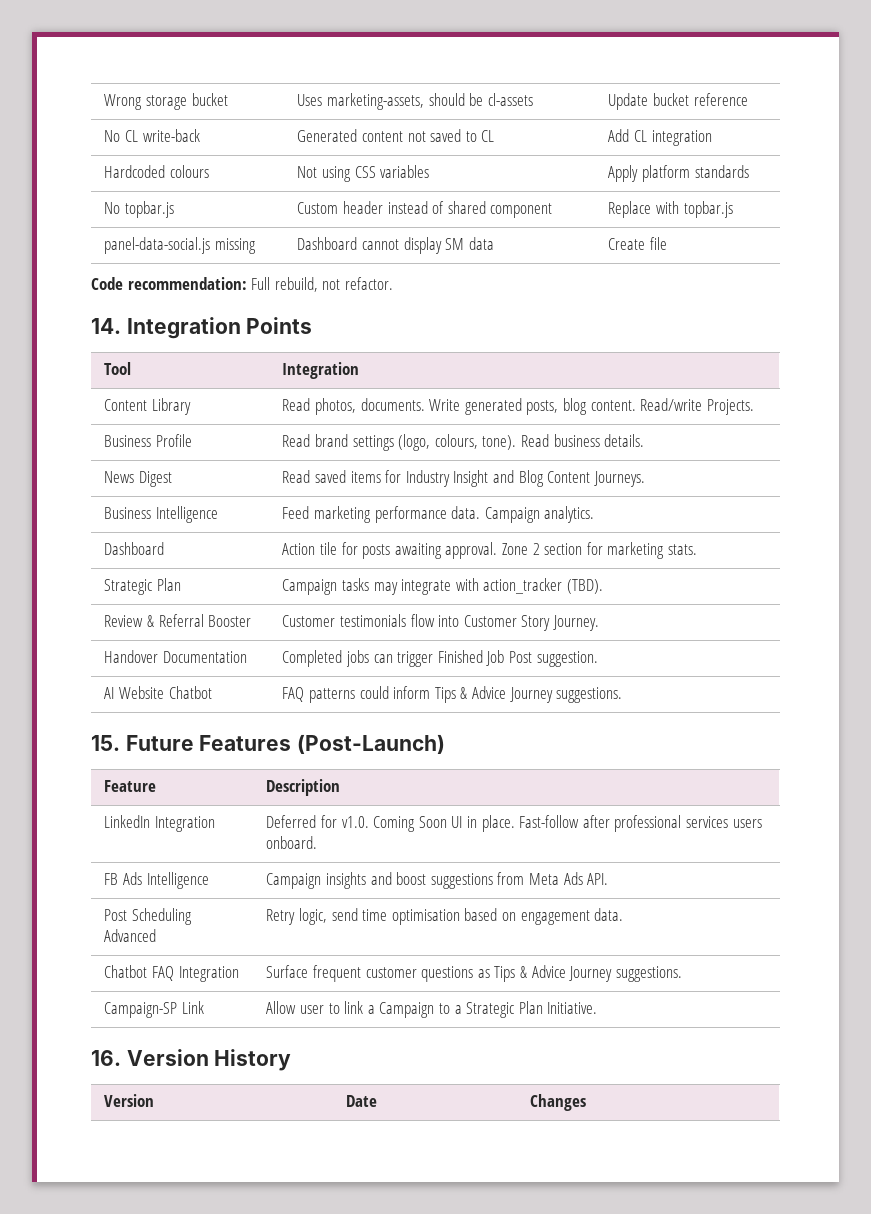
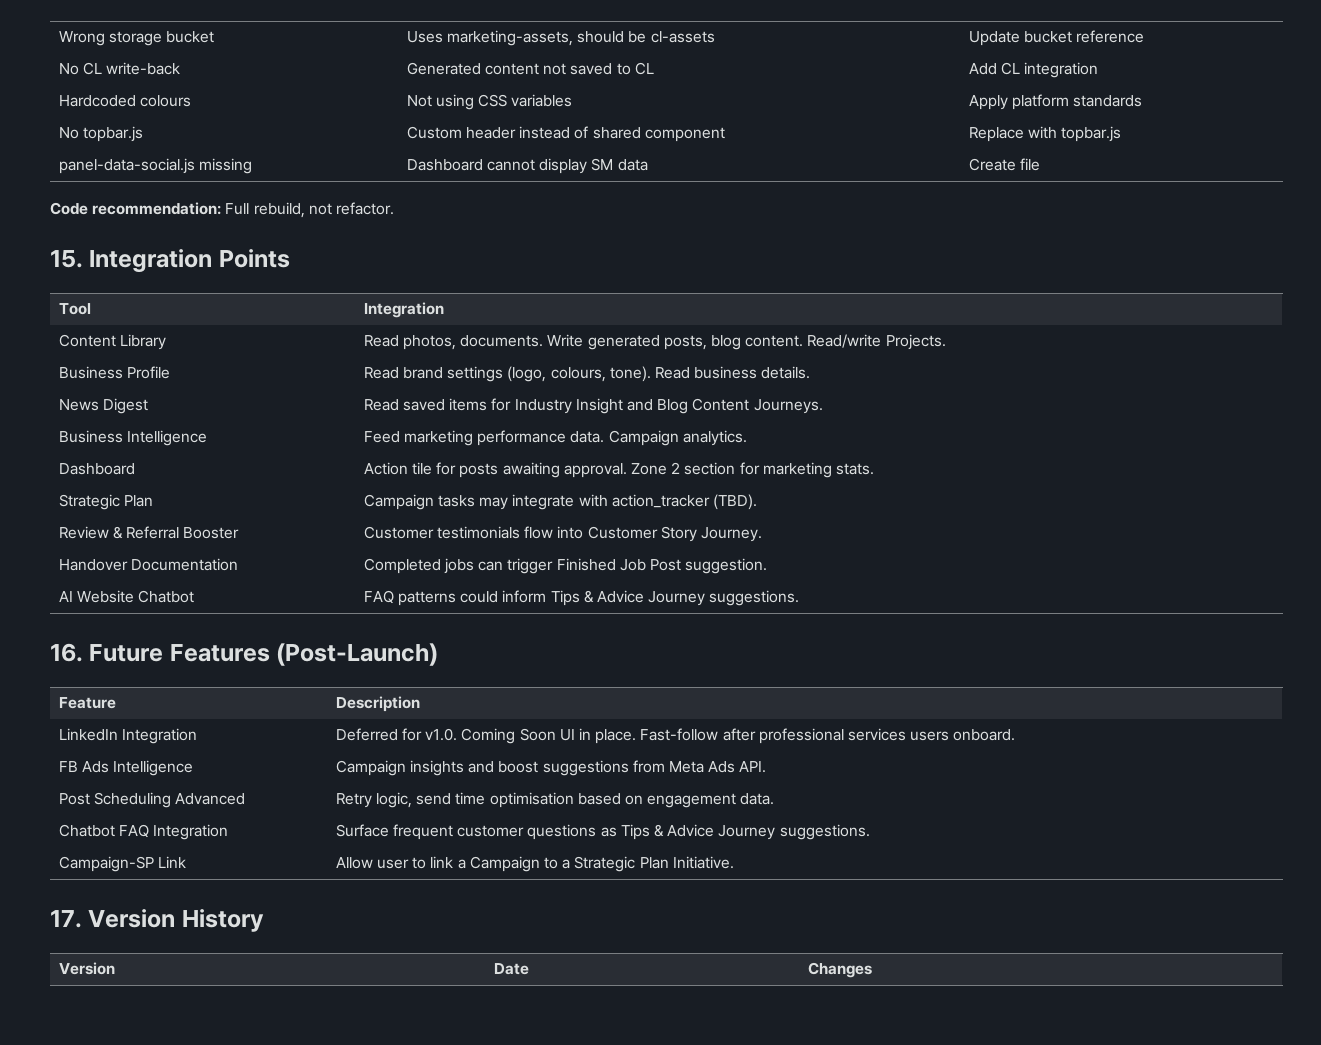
[91,318,121,334] 14. -> [50,250,83,268] 15.
[91,735,120,751] 15. -> [50,643,83,662] 16.
[91,1050,121,1066] 16. -> [50,910,82,928] 17.

